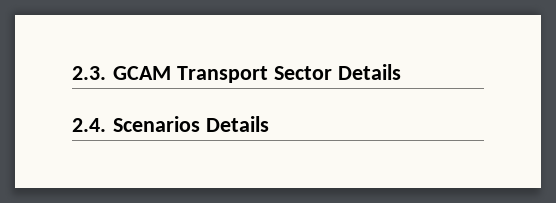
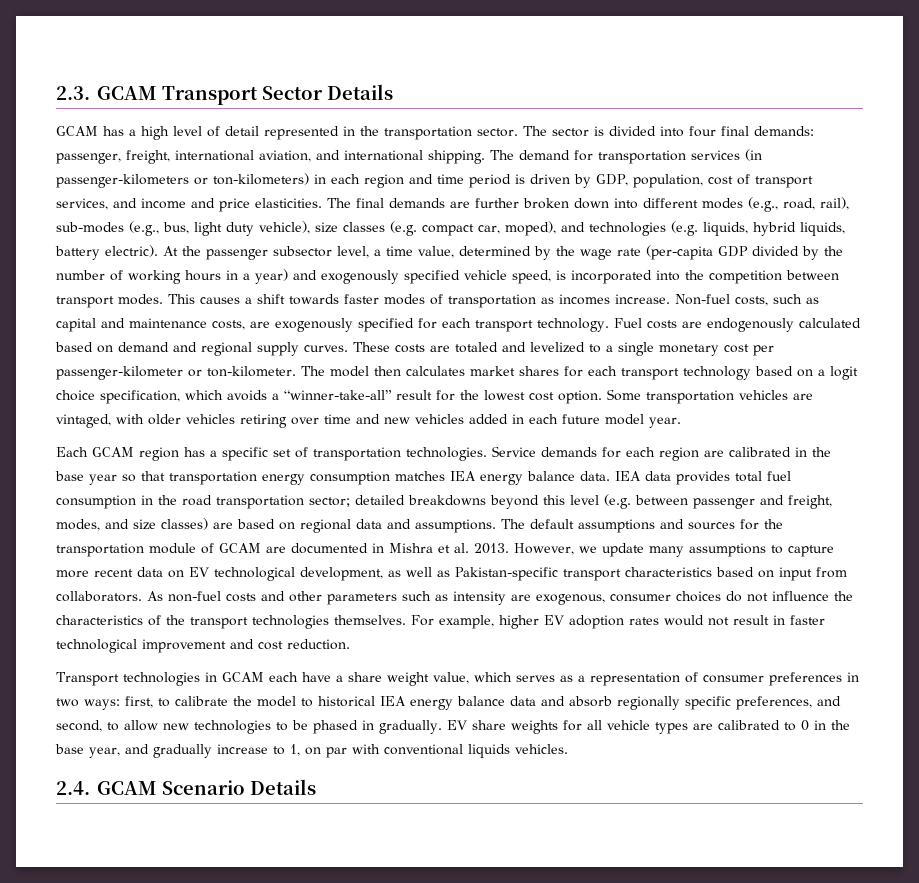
(401, 72) none -> [56,126,814,140] [56,149,762,164] [56,173,813,188] [56,197,849,212] [56,221,845,236] [55,245,843,260] [56,269,839,284] [56,294,819,308] [56,318,861,332] [55,342,774,356] [56,366,858,380] [56,389,813,404] [56,414,681,428] [56,446,831,461] [55,471,791,485] [56,494,832,509] [56,518,783,533] [56,543,834,557] [56,567,847,581] [56,591,853,605] [56,615,825,629] [56,639,350,653] [56,672,859,686] [56,696,841,710] [56,720,850,734] [55,744,568,758] // GCAM has a high level of detail represented in the transportation sector. The sector is divided into four final demands: passenger, freight, international aviation, and international shipping. The demand for transportation services (in passenger-kilometers or ton-kilometers) in each region and time period is driven by GDP, population, cost of transport services, and income and price elasticities. The final demands are further broken down into different modes (e.g., road, rail), sub-modes (e.g., bus, light duty vehicle), size classes (e.g. compact car, moped), and technologies (e.g. liquids, hybrid liquids, battery electric). At the passenger subsector level, a time value, determined by the wage rate (per-capita GDP divided by the number of working hours in a year) and exogenously specified vehicle speed, is incorporated into the competition between transport modes. This causes a shift towards faster modes of transportation as incomes increase. Non-fuel costs, such as capital and maintenance costs, are exogenously specified for each transport technology. Fuel costs are endogenously calculated based on demand and regional supply curves. These costs are totaled and levelized to a single monetary cost per passenger-kilometer or ton-kilometer. The model then calculates market shares for each transport technology based on a logit choice specification, which avoids a “winner-take-all” result for the lowest cost option. Some transportation vehicles are vintaged, with older vehicles retiring over time and new vehicles added in each future model year. // Each GCAM region has a specific set of transportation technologies. Service demands for each region are calibrated in the base year so that transportation energy consumption matches IEA energy balance data. IEA data provides total fuel consumption in the road transportation sector; detailed breakdowns beyond this level (e.g. between passenger and freight, modes, and size classes) are based on regional data and assumptions. The default assumptions and sources for the transportation module of GCAM are documented in Mishra et al. 2013. However, we update many assumptions to capture more recent data on EV technological development, as well as Pakistan-specific transport characteristics based on input from collaborators. As non-fuel costs and other parameters such as intensity are exogenous, consumer choices do not influence the characteristics of the transport technologies themselves. For example, higher EV adoption rates would not result in faster technological improvement and cost reduction. // Transport technologies in GCAM each have a share weight value, which serves as a representation of consumer preferences in two ways: first, to calibrate the model to historical IEA energy balance data and absorb regionally specific preferences, and second, to allow new technologies to be phased in gradually. EV share weights for all vehicle types are calibrated to 0 in the base year, and gradually increase to 1, on par with conventional liquids vehicles.
[113,116,200,132] Scenarios -> [97,780,245,795] GCAM Scenario

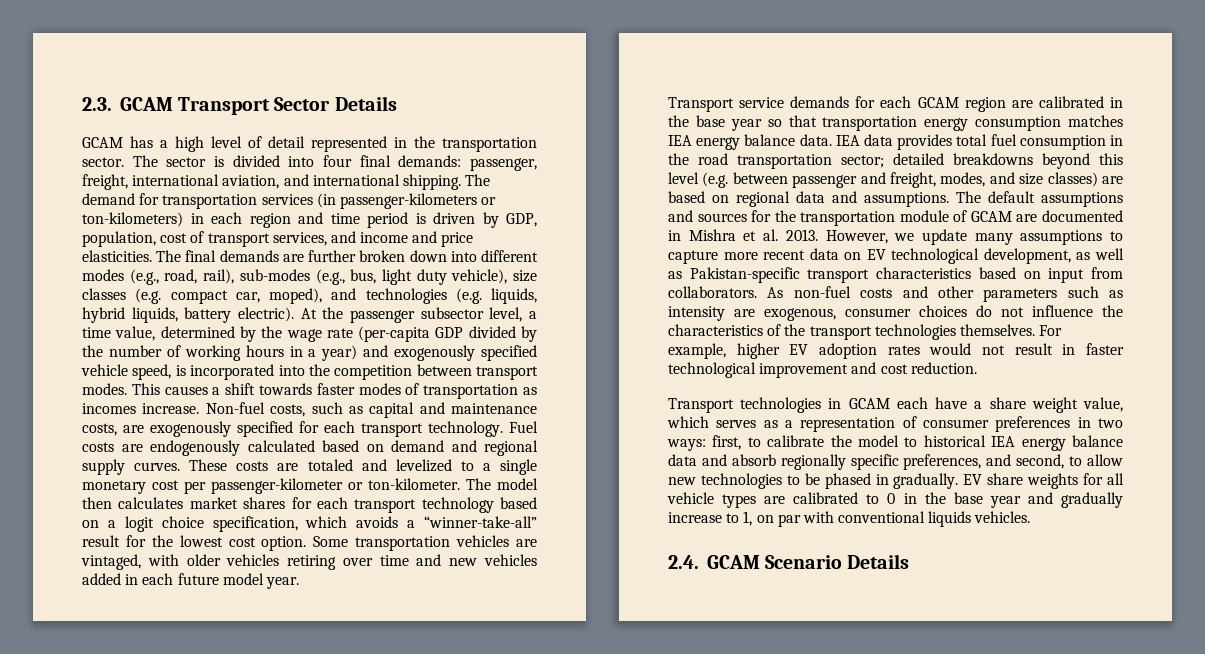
[56,446,536,461] Each GCAM region has a specific set of transportation technologies. Service -> [668,97,785,112] Transport service
(655, 452) none -> [917,97,959,108] GCAM
[89,747,120,758] year, -> [989,496,1021,508] year

